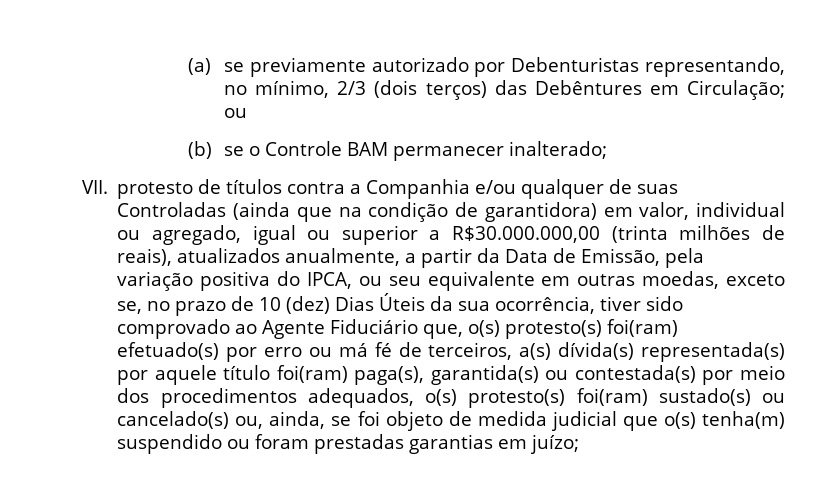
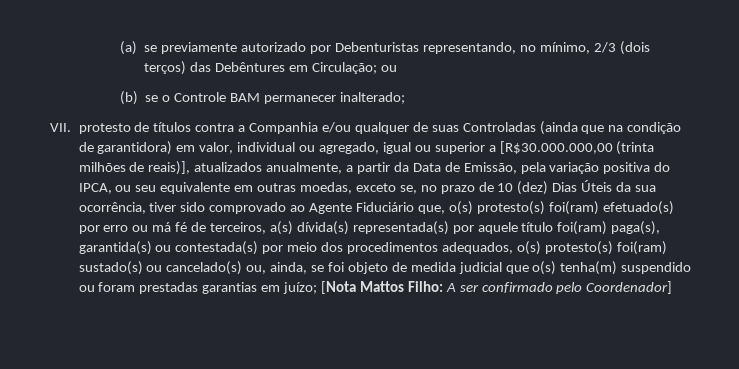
[452,226,601,243] R$30.000.000,00 -> [499,141,613,154] [R$30.000.000,00
[117,248,173,266] reais), -> [148,161,191,175] reais)],
(580, 444) none -> [320,281,673,294] [Nota Mattos Filho: A ser confirmado pelo Coordenador]

